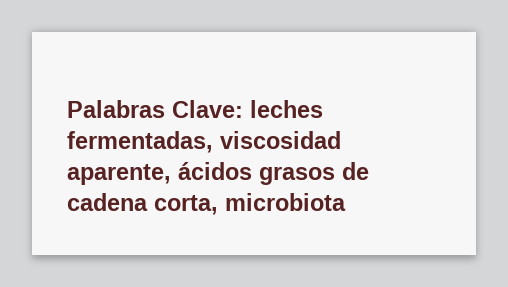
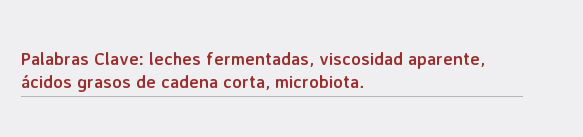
[225,193,346,211] microbiota -> [275,75,364,88] microbiota.

